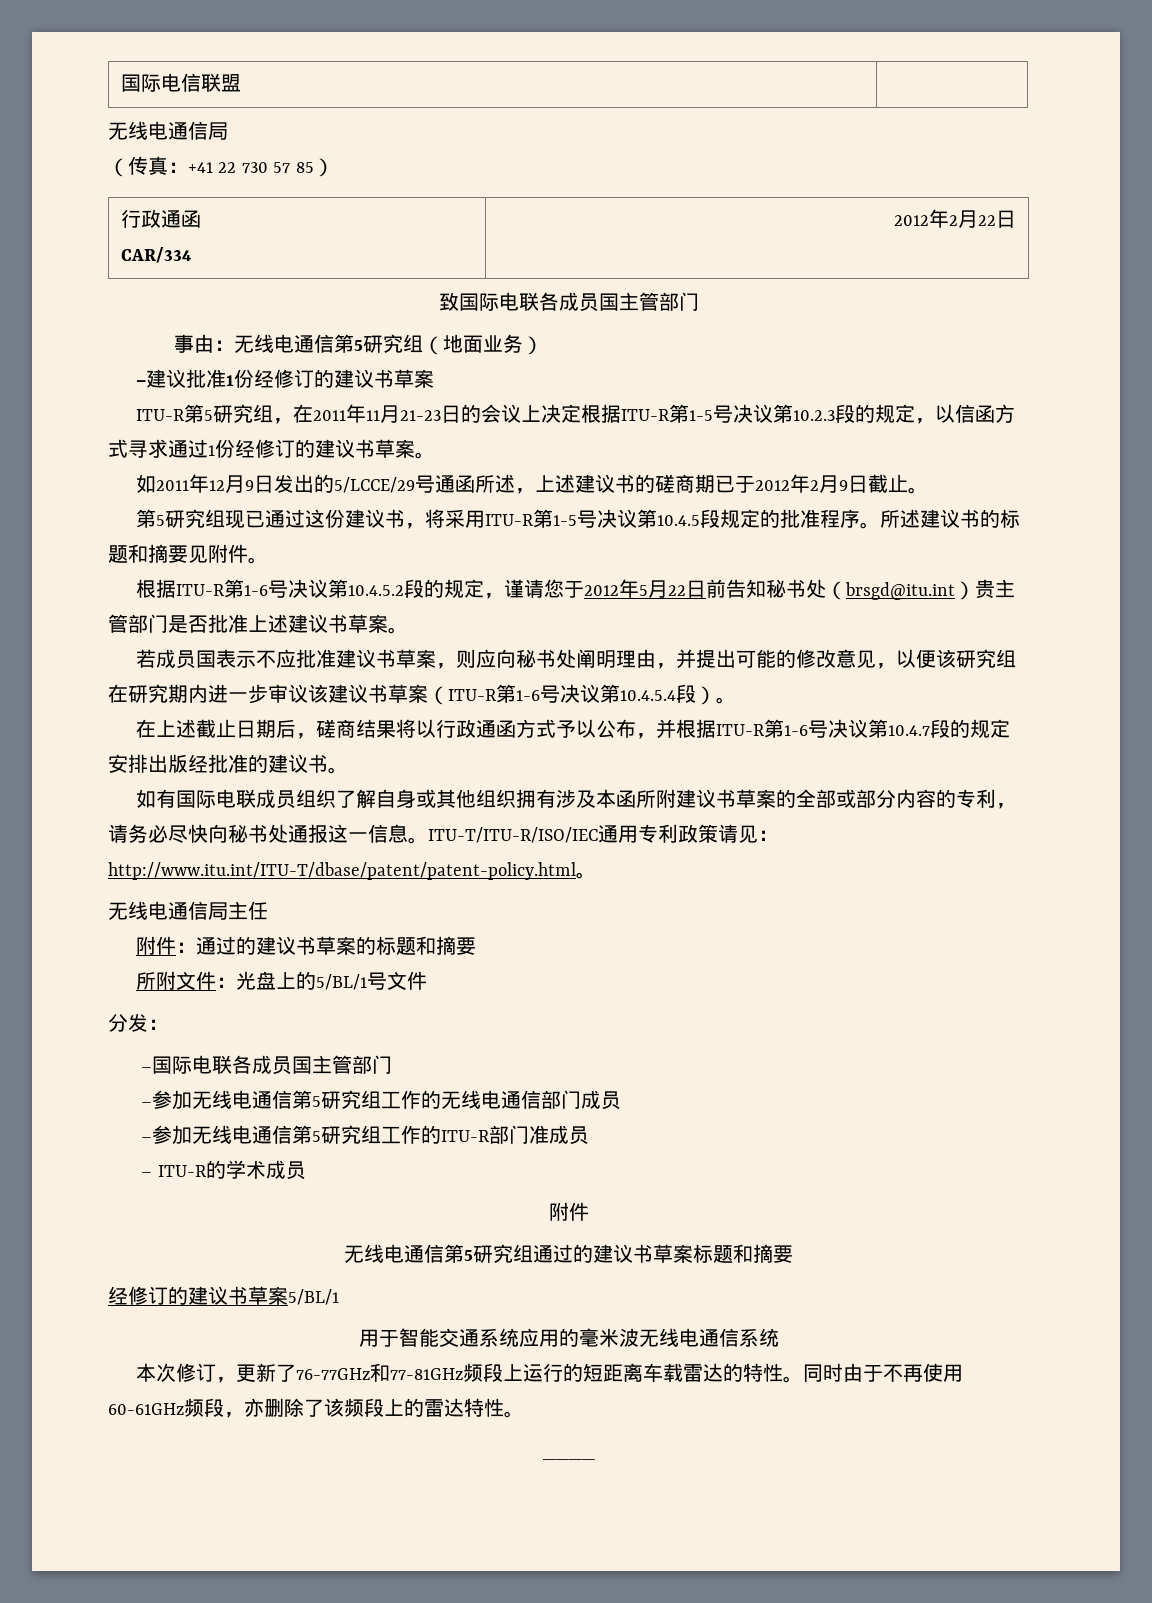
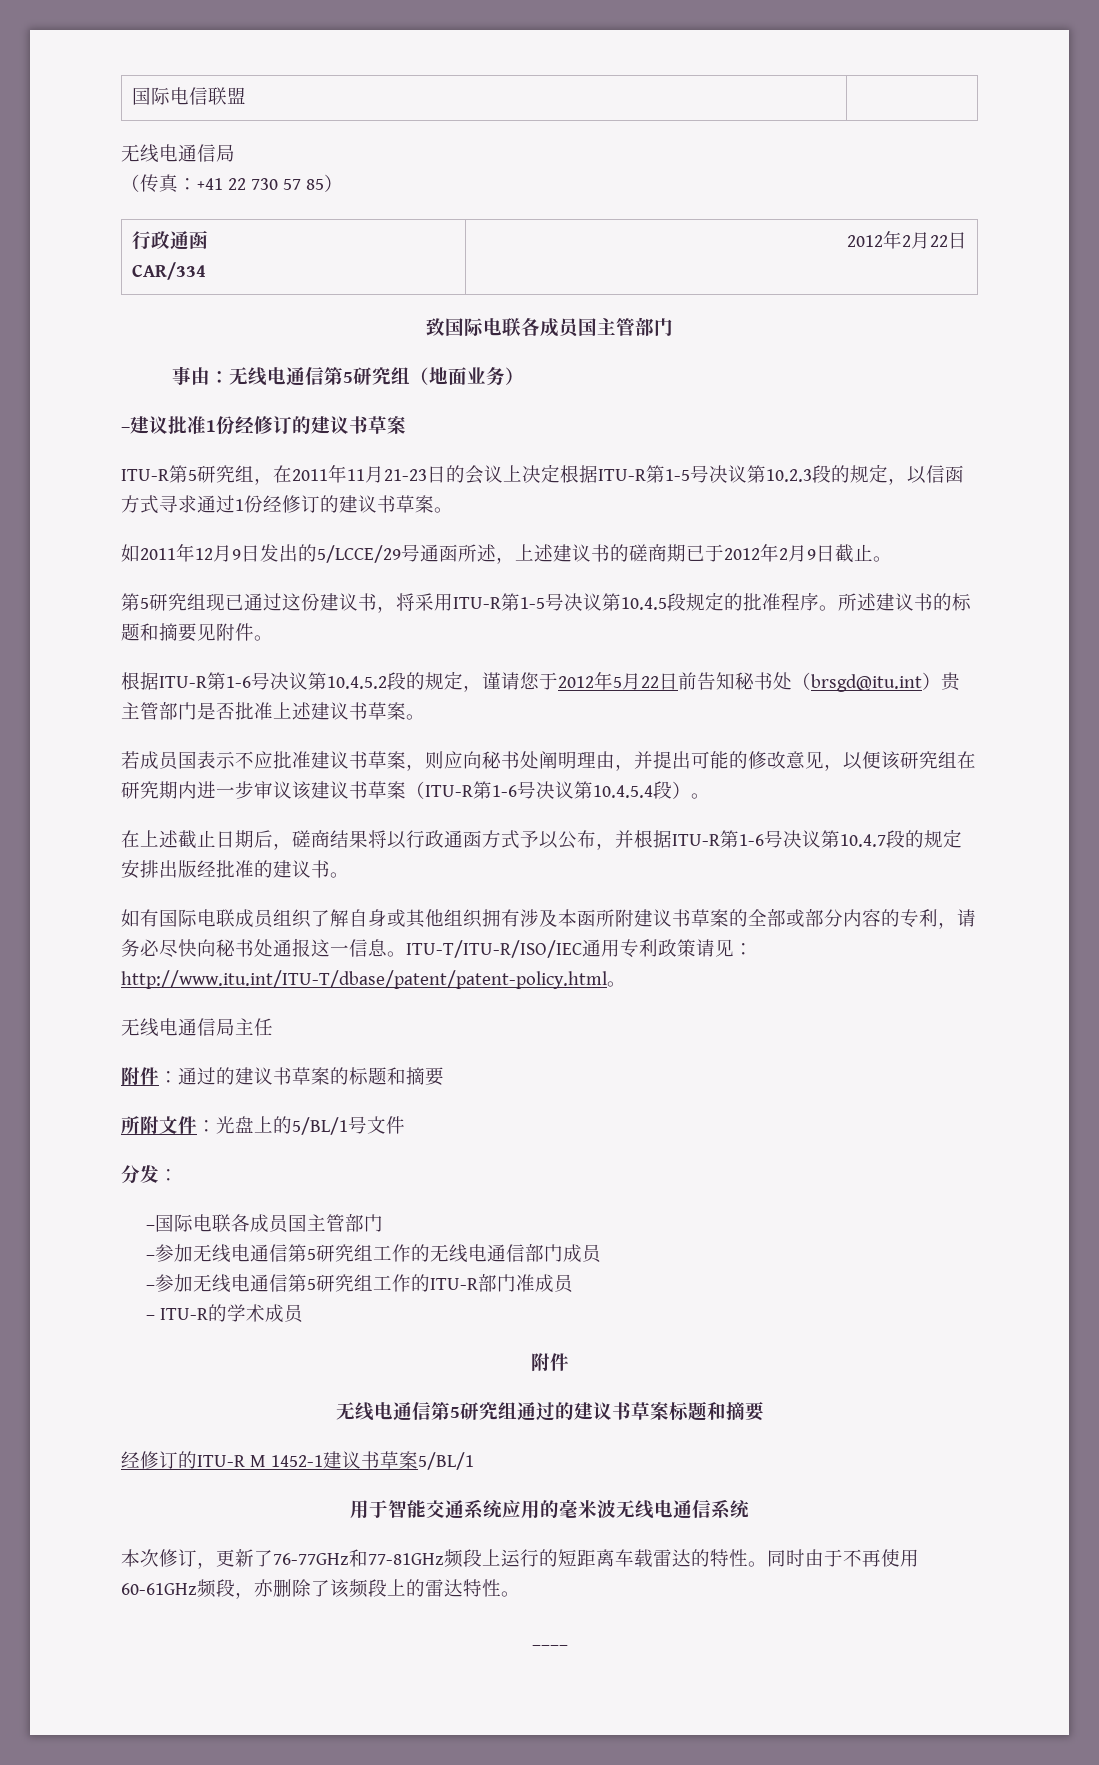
(188, 1295) none -> [197,1455,323,1467] ITU-R M 1452-1

